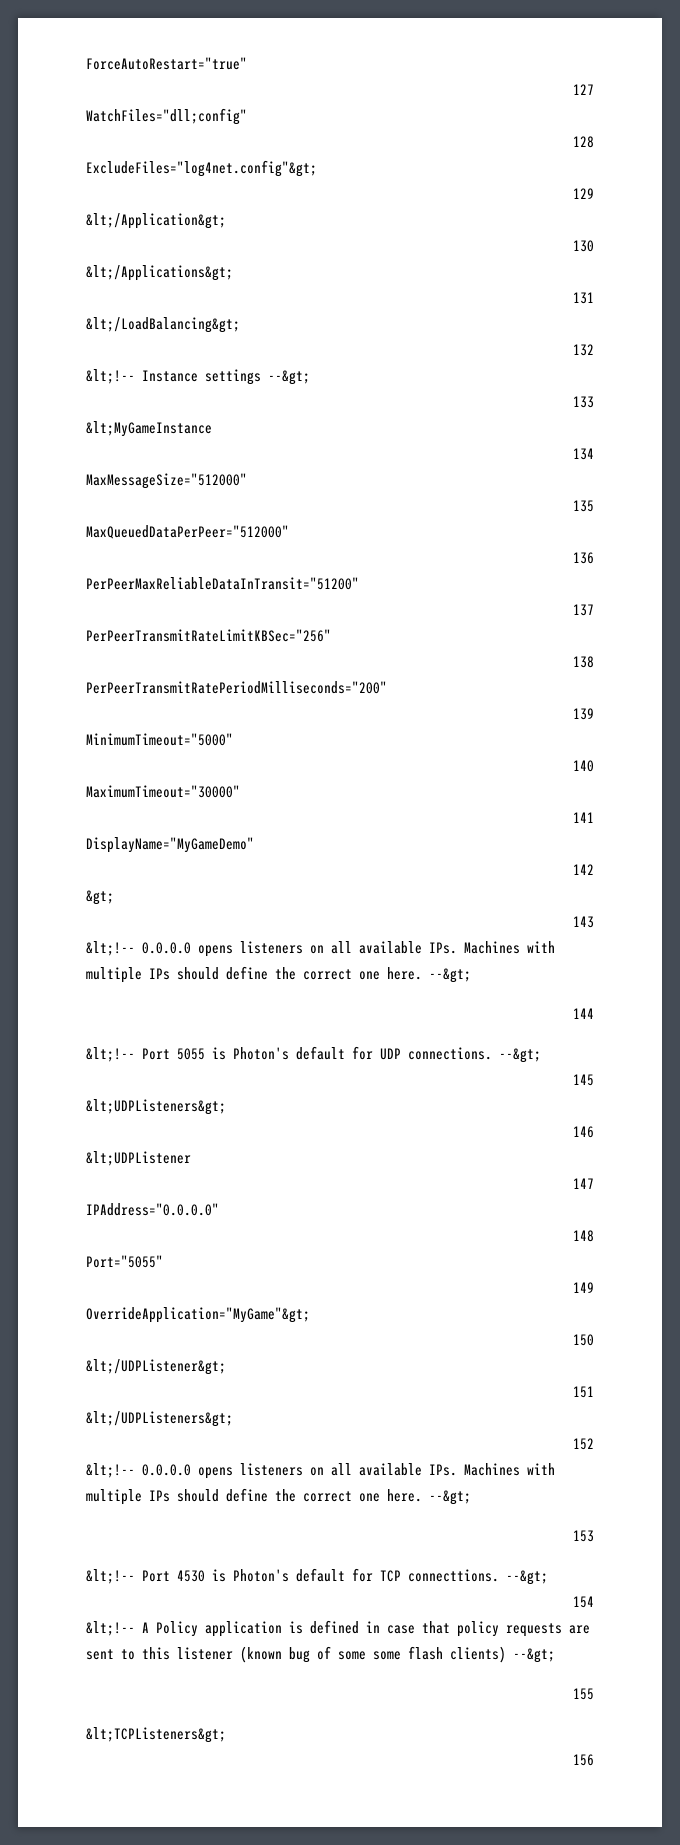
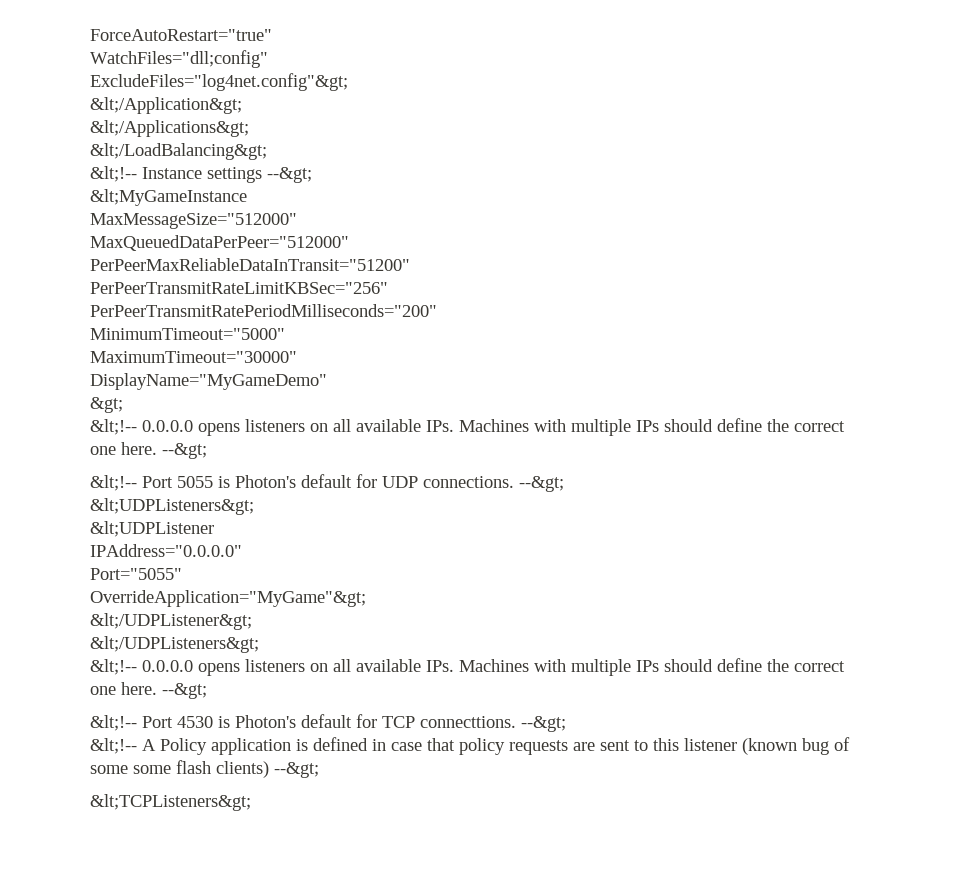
[573,84,594,95] // 127 -> (272, 35) none
[573,136,594,148] // 128 -> (268, 59) none
[573,188,594,199] // 129 -> (348, 82) none
[573,240,594,252] // 130 -> (242, 105) none
[573,292,594,304] // 131 -> (249, 128) none
[573,344,594,356] // 132 -> (267, 151) none
[573,396,594,408] // 133 -> (312, 175) none
[573,448,594,460] // 134 -> (247, 197) none
[573,500,594,512] // 135 -> (297, 221) none
[573,552,594,564] // 136 -> (349, 243) none
[573,604,594,616] // 137 -> (410, 264) none
[573,656,594,668] // 138 -> (388, 288) none
[573,708,594,720] // 139 -> (437, 310) none
[573,760,594,772] // 140 -> (285, 334) none
[573,812,594,823] // 141 -> (297, 357) none
[573,864,594,875] // 142 -> (327, 381) none
[573,916,594,928] // 143 -> (123, 405) none
[573,1008,594,1019] // 144 -> (207, 451) none
[573,1074,594,1086] // 145 -> (564, 484) none
[573,1126,594,1138] // 146 -> (254, 506) none
[573,1178,594,1189] // 147 -> (214, 529) none
[573,1230,594,1242] // 148 -> (242, 550) none
[573,1282,594,1293] // 149 -> (182, 574) none
[573,1334,594,1346] // 150 -> (366, 598) none
[573,1386,594,1398] // 151 -> (252, 621) none
[573,1438,594,1450] // 152 -> (259, 644) none
[573,1530,594,1542] // 153 -> (207, 691) none
[573,1596,594,1608] // 154 -> (566, 724) none
[573,1688,594,1700] // 155 -> (319, 770) none
[573,1754,594,1766] // 156 -> (251, 802) none

